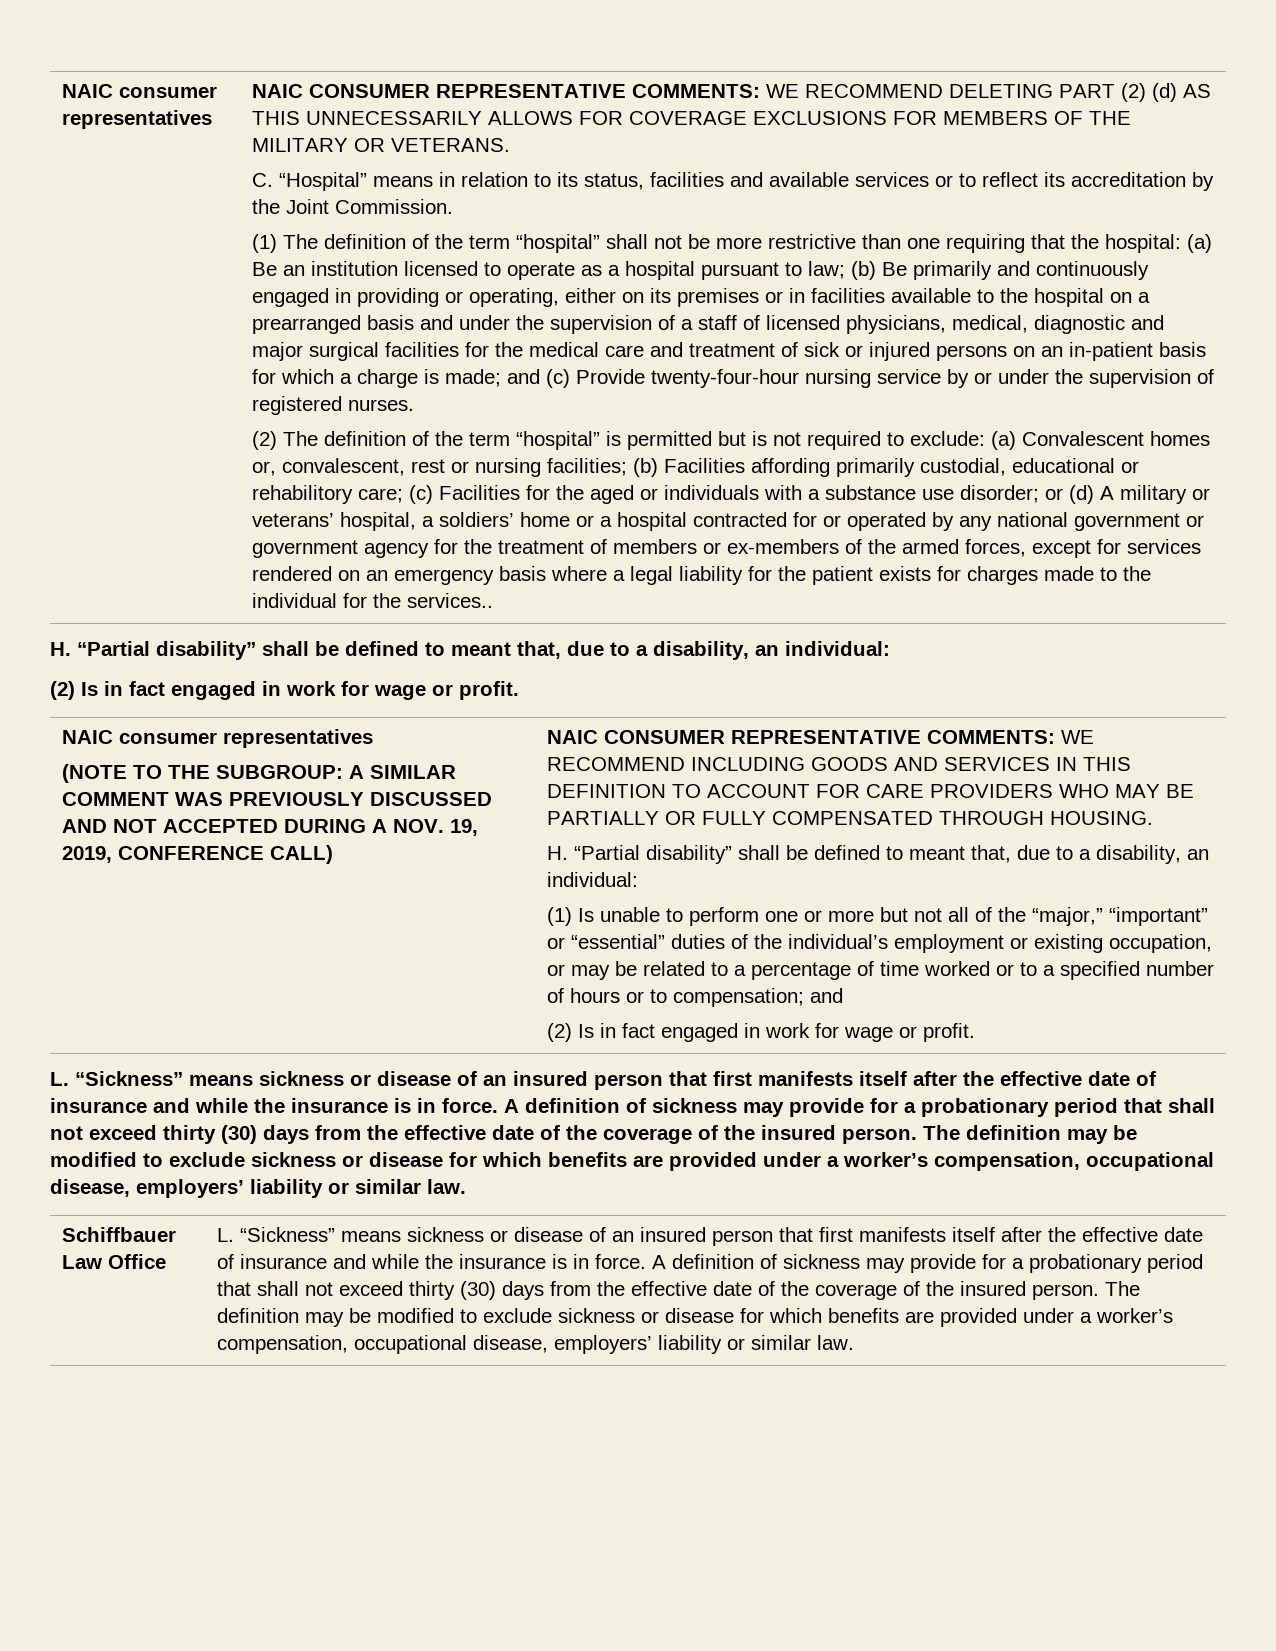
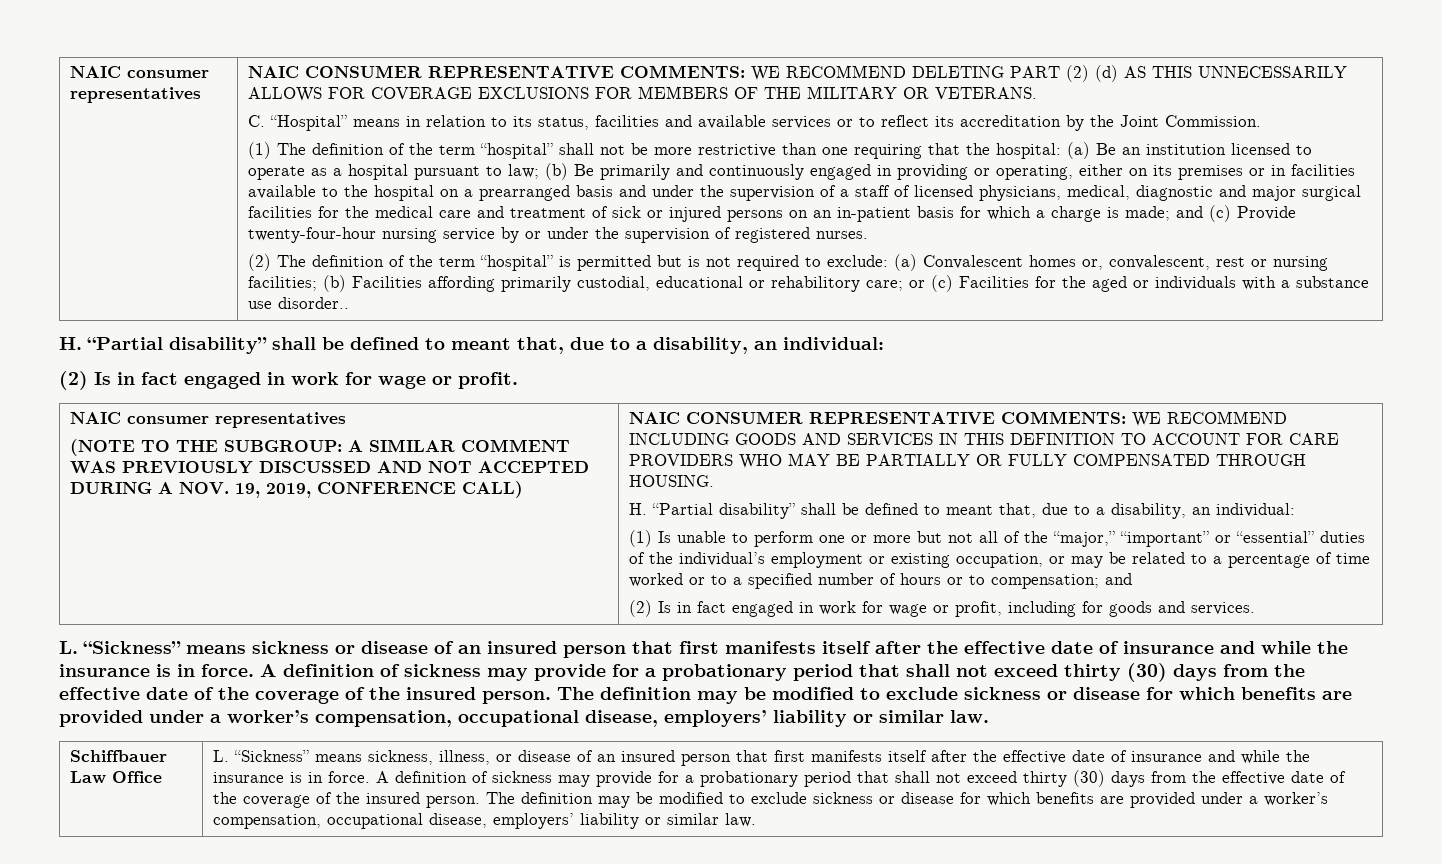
(403, 495) none -> [909,280,926,288] or
[959,485,1210,504] [251,512,1204,531] [251,539,1201,558] [251,566,1151,585] [251,593,493,608] disorder; or (d) A military or veterans’ hospital, a soldiers’ home or a hospital contracted for or operated by any national government or government agency for the treatment of members or ex-members of the armed forces, except for services rendered on an emergency basis where a legal liability for the patient exists for charges made to the individual for the services.. -> [278,297,350,309] disorder..
[922,1023,975,1042] profit. -> [955,601,1256,617] profit, including for goods and services.
[406,1227,484,1242] sickness -> [368,750,491,765] sickness, illness,

